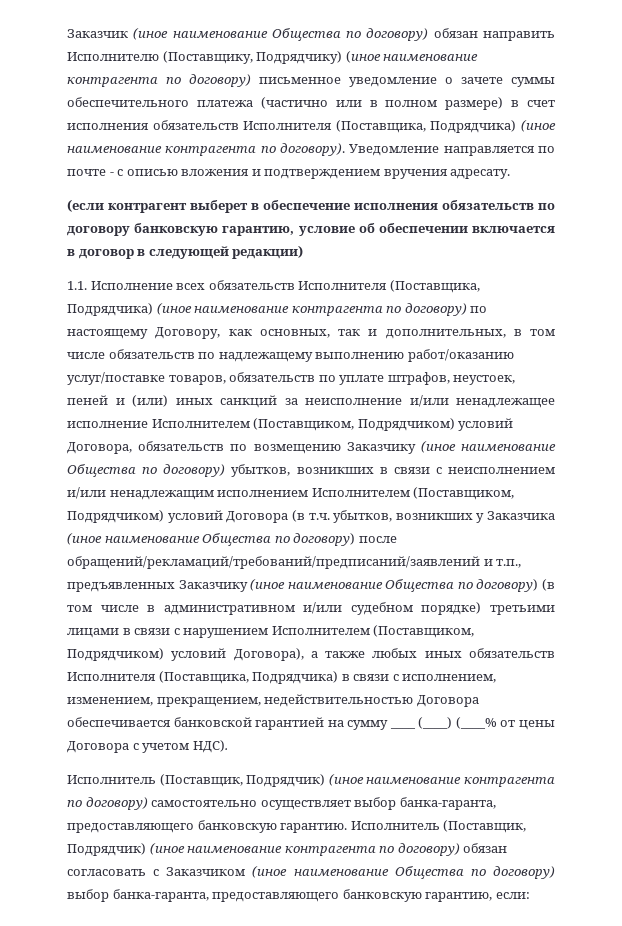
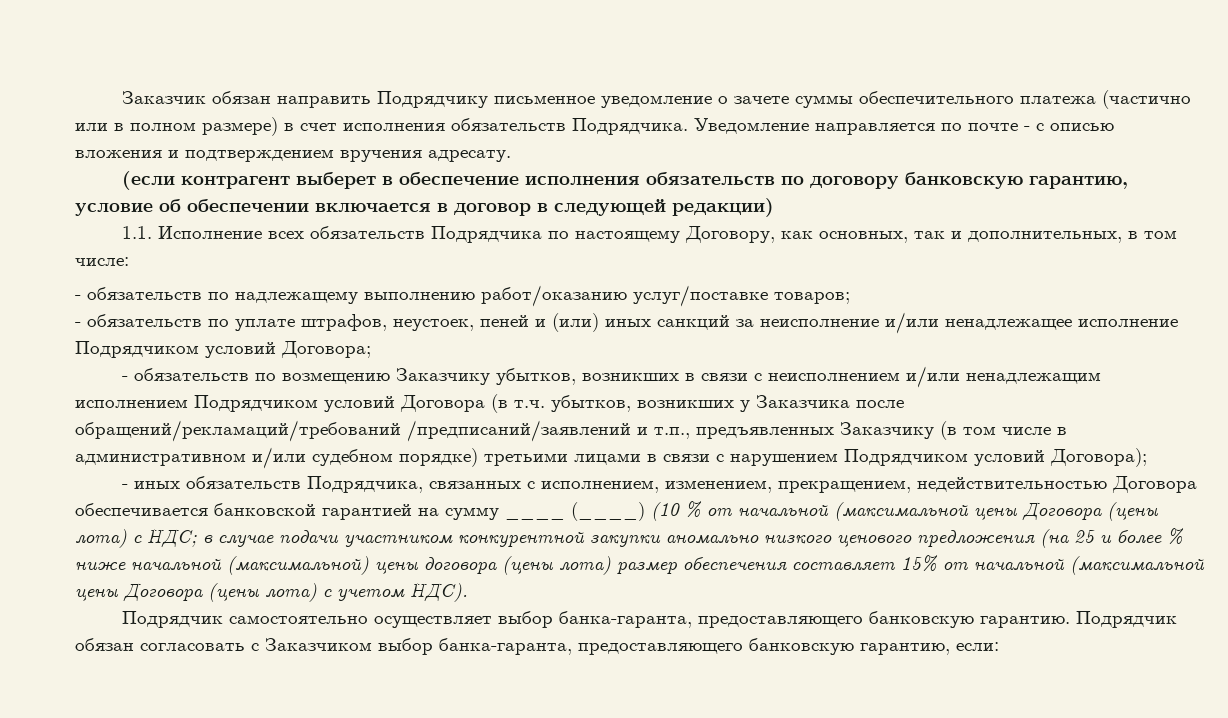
[133,28,555,41] [67,51,479,64] [67,74,251,87] (иное наименование Общества по договору) обязан направить Исполнителю (Поставщику, Подрядчику) (иное наименование контрагента по договору) -> [212,91,489,108] обязан направить Подрядчику
[243,120,556,133] [67,143,345,156] Исполнителя (Поставщика, Подрядчика) (иное наименование контрагента по договору). -> [572,118,688,135] Подрядчика.
[298,280,480,293] [67,303,467,316] Исполнителя (Поставщика, Подрядчика) (иное наименование контрагента по договору) -> [431,226,543,243] Подрядчика
[67,352,105,359] числе -> [75,257,129,266] [75,295,81,300] числе: // -
[168,375,226,385] товаров, -> [774,292,850,304] [75,322,81,327] товаров; // -
[151,418,514,431] [67,441,556,454] [67,464,226,477] Исполнителем (Поставщиком, Подрядчиком) условий Договора, обязательств по возмещению Заказчику (иное наименование Общества по договору) -> [75,341,371,358] [122,368,491,385] Подрядчиком условий Договора; // - обязательств по возмещению Заказчику
[311,487,515,500] [67,510,164,523] Исполнителем (Поставщиком, Подрядчиком) -> [194,395,318,412] Подрядчиком
[67,533,397,546] [67,556,522,569] [67,579,539,592] (иное наименование Общества по договору) после обращений/рекламаций/требований/предписаний/заявлений и т.п., предъявленных Заказчику (иное наименование Общества по договору) -> [856,400,904,408] [75,420,934,442] после обращений/рекламаций/требований /предписаний/заявлений и т.п., предъявленных Заказчику
[271,625,475,638] [67,648,555,661] [67,671,390,684] Исполнителем (Поставщиком, Подрядчиком) условий Договора), а также любых иных обязательств Исполнителя (Поставщика, Подрядчика) в связи -> [844,448,1147,467] [122,476,522,493] Подрядчиком условий Договора); // - иных обязательств Подрядчика, связанных
[455,717,555,730] [67,740,228,753] [67,774,555,787] [67,797,148,810] (____% от цены Договора с учетом НДС). // Исполнитель (Поставщик, Подрядчик) (иное наименование контрагента по договору) -> [651,501,1159,521] [75,528,1184,548] [75,555,1205,575] [75,582,468,602] [122,611,224,628] (10 % от начальной (максимальной цены Договора (цены лота) с НДС; в случае подачи участником конкурентной закупки аномально низкого ценового предложения (на 25 и более % ниже начальной (максимальной) цены договора (цены лота) размер обеспечения составляет 15% от начальной (максимальной цены Договора (цены лота) с учетом НДС). // Подрядчик
[350,820,527,833] [67,843,508,856] [67,866,555,879] Исполнитель (Поставщик, Подрядчик) (иное наименование контрагента по договору) обязан согласовать с Заказчиком (иное наименование Общества по договору) -> [1076,611,1178,628] [75,638,372,651] Подрядчик обязан согласовать с Заказчиком

